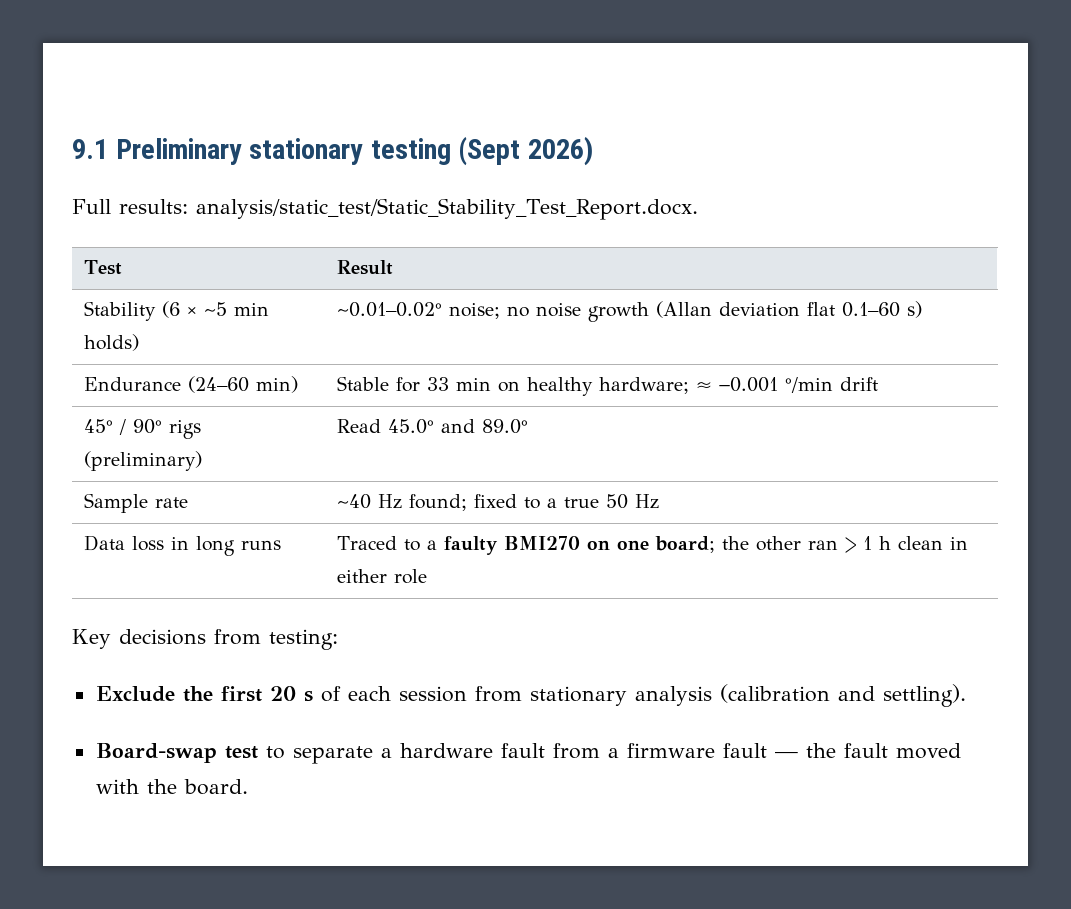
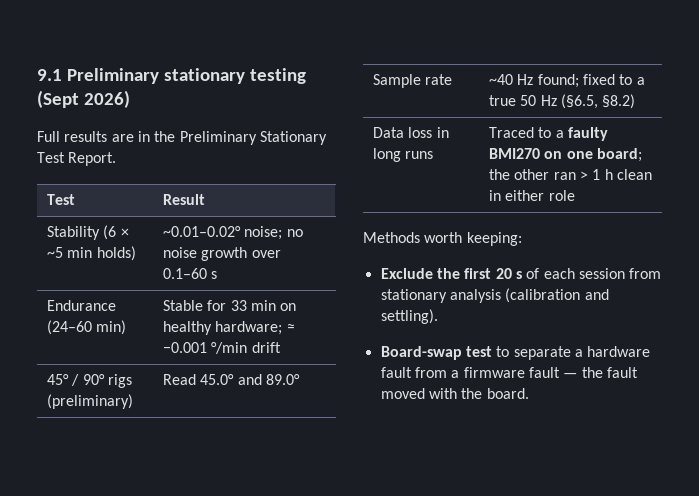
[119,198,698,220] results: analysis/static_test/Static_Stability_Test_Report.docx. -> [64,131,327,145] [37,152,117,166] results are in the Preliminary Stationary Test Report.
[655,301,922,318] (Allan deviation flat 0.1–60 s) -> [251,250,281,258] [162,268,218,279] over 0.1–60 s
(659, 501) none -> [560,94,636,109] (§6.5, §8.2)
[72,629,338,650] Key decisions from testing: -> [363,232,522,246] Methods worth keeping:

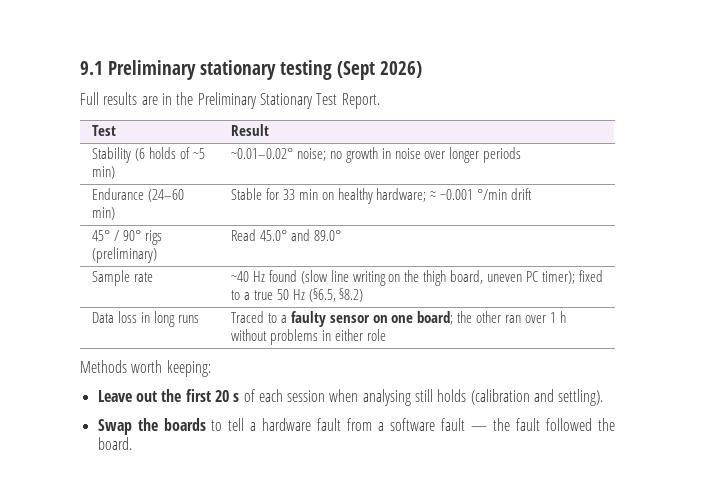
[120,228,129,237] [46,246,136,261] × ~5 min holds) -> [148,147,205,159] [91,166,115,179] holds of ~5 min)
[162,247,281,261] [162,268,218,279] noise growth over 0.1–60 s -> [345,147,522,163] growth in noise over longer periods
[537,74,579,88] found; -> [268,270,575,286] found (slow line writing on the thigh board, uneven PC timer);
[488,148,540,159] BMI270 -> [329,315,370,323] sensor
[579,171,588,180] > -> [525,315,547,323] over
[616,169,652,180] clean -> [230,329,318,345] without problems
[380,268,433,279] Exclude -> [97,390,157,402] Leave out
[629,268,662,279] [380,289,501,303] from stationary analysis -> [329,389,467,406] when analysing still holds
[380,346,571,360] Board-swap test to separate -> [97,418,245,435] Swap the boards to tell
[463,367,525,378] firmware -> [390,418,436,431] software
[380,388,457,399] moved with -> [546,418,593,431] followed

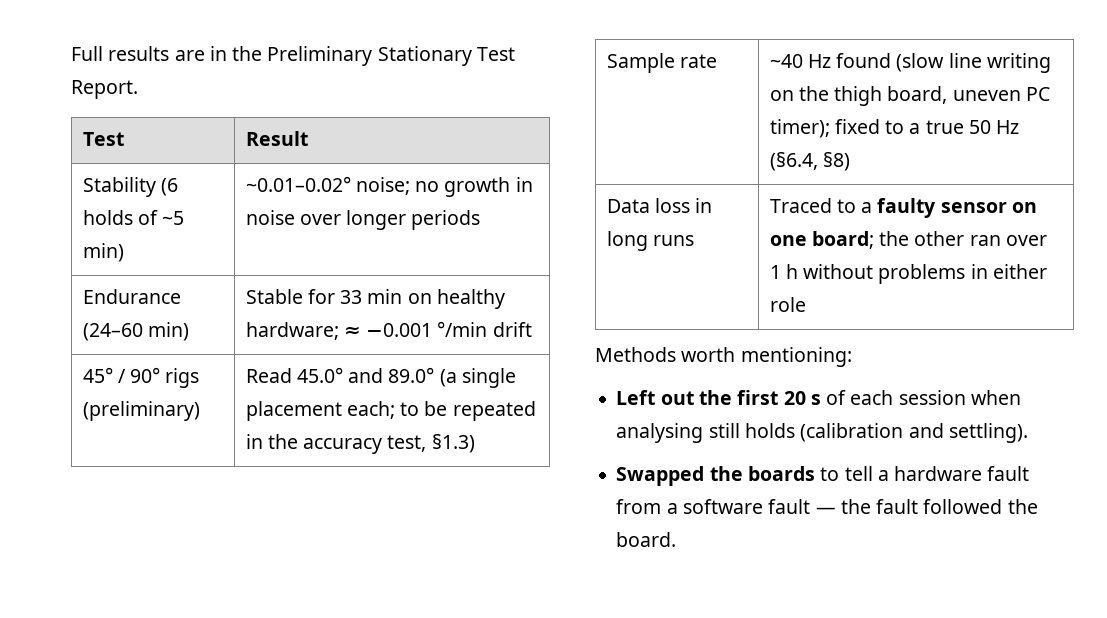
[80,60,422,80] 9.1 Preliminary stationary testing (Sept 2026) // -> (71, 53) none
(341, 235) none -> [439,368,516,388] [245,401,536,421] [245,434,475,454] (a single placement each; to be repeated in the accuracy test, §1.3)
[308,288,364,302] (§6.5, §8.2) -> [769,152,850,171] (§6.4, §8)
[166,360,211,377] [97,390,132,402] keeping: // Leave -> [740,347,852,367] [616,390,656,405] mentioning: // Left
[97,419,132,435] Swap -> [616,466,705,486] Swapped

